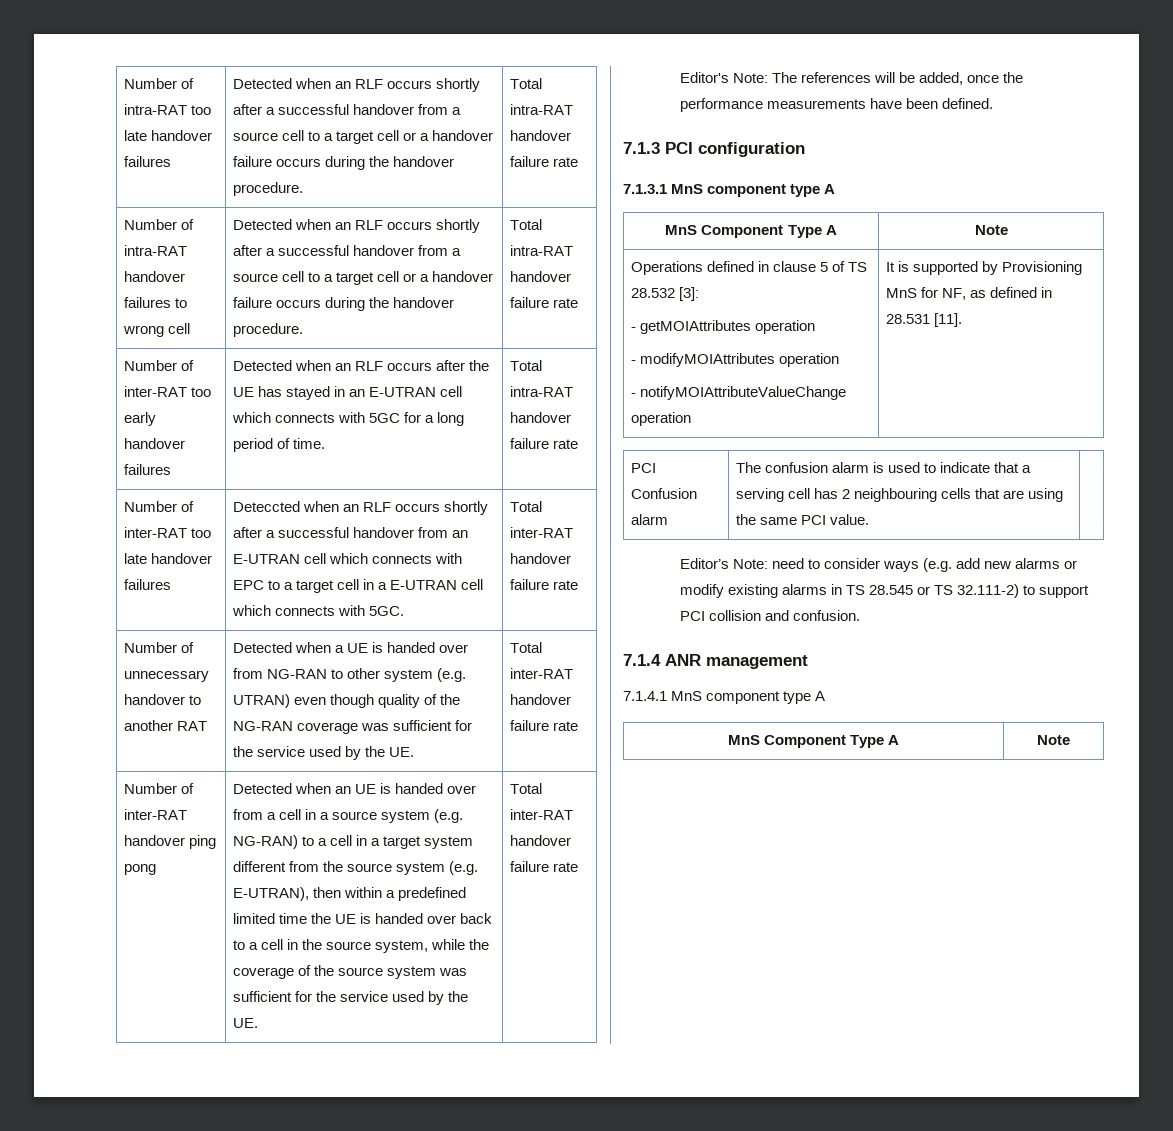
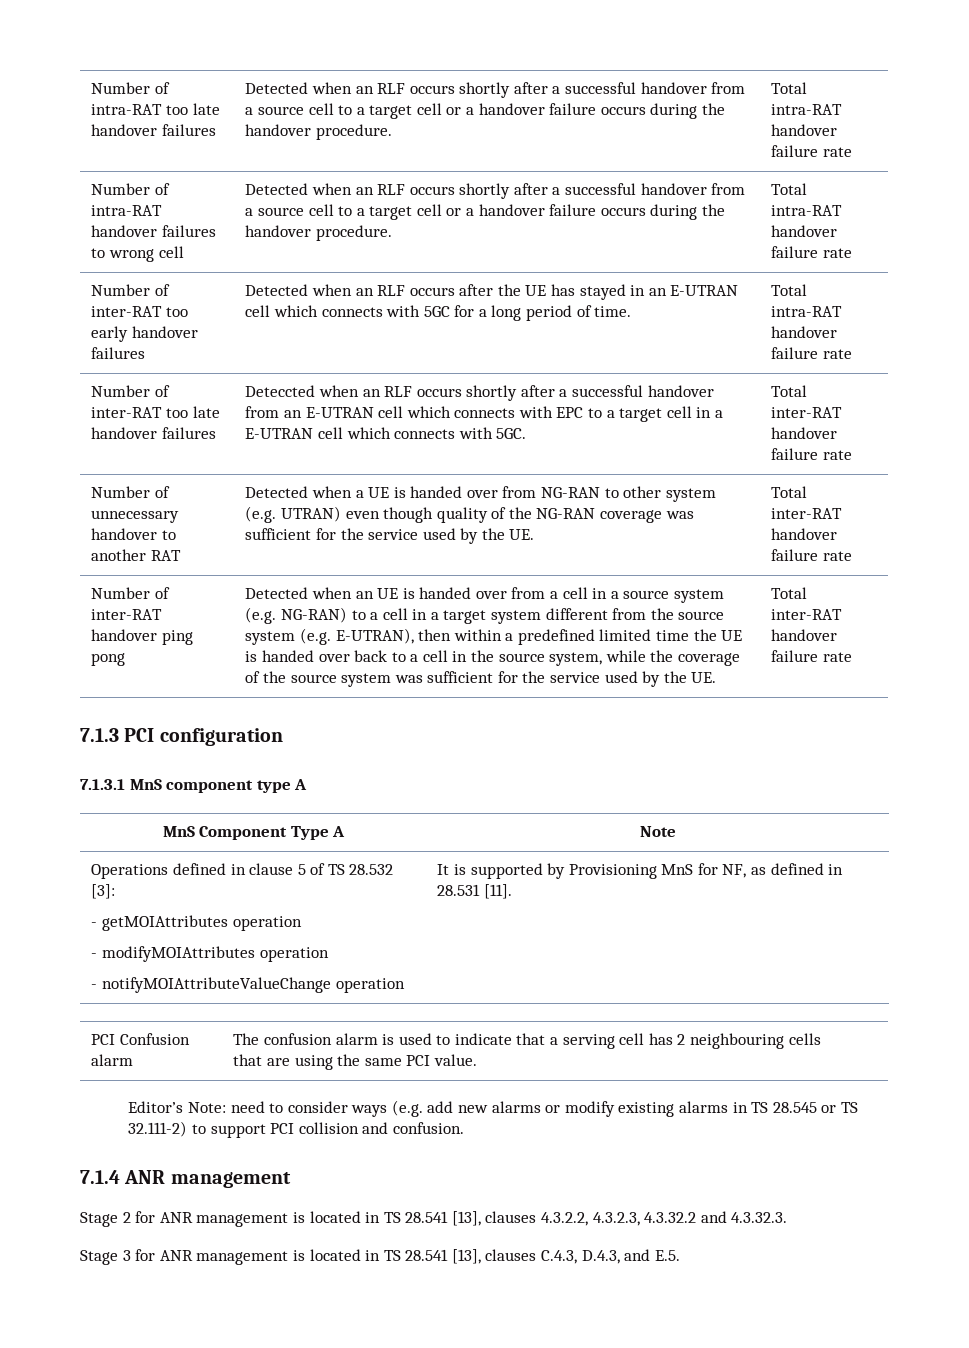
[679,72,1024,85] [679,98,994,112] // Editor's Note: The references will be added, once the performance measurements have been defined. -> (852, 657) none
[623,691,826,704] [727,735,900,748] [1037,735,1070,745] 7.1.4.1 MnS component type A // MnS Component Type A | Note -> [80,1211,788,1227] [80,1249,680,1265] Stage 2 for ANR management is located in TS 28.541 [13], clauses 4.3.2.2, 4.3.2.3, 4.3.32.2 and 4.3.32.3. // Stage 3 for ANR management is located in TS 28.541 [13], clauses C.4.3, D.4.3, and E.5.

